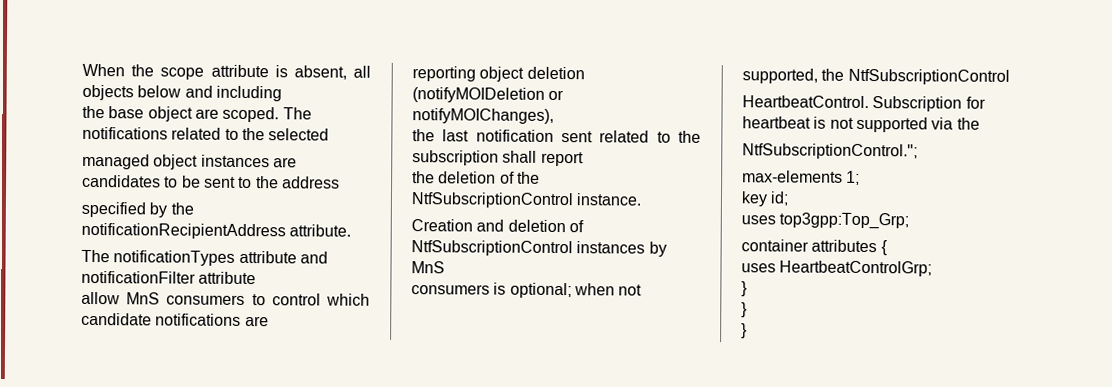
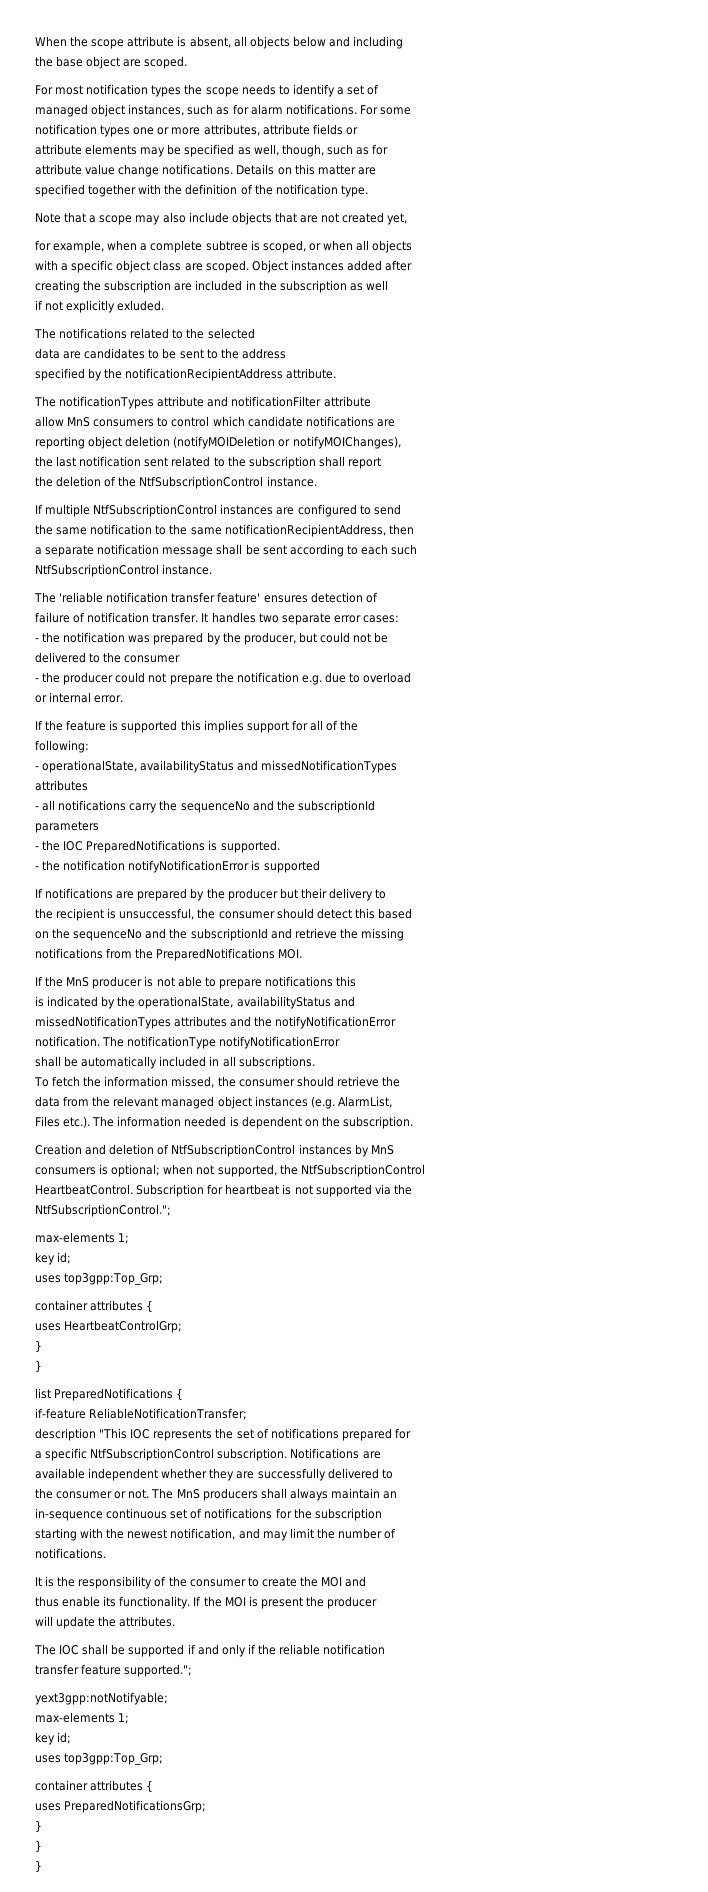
(280, 114) none -> [35,84,380,97] [35,104,411,117] [35,124,358,137] [35,144,389,157] [35,164,376,177] [35,184,368,197] [35,212,408,225] [35,240,413,253] [35,260,413,273] [35,280,388,293] [35,300,165,313] // For most notification types the scope needs to identify a set of // managed object instances, such as for alarm notifications. For some // notification types one or more attributes, attribute fields or // attribute elements may be specified as well, though, such as for // attribute value change notifications. Details on this matter are // specified together with the definition of the notification type. // Note that a scope may also include objects that are not created yet, // for example, when a complete subtree is scoped, or when all objects // with a specific object class are scoped. Object instances added after // creating the subscription are included in the subscription as well // if not explicitly exluded. //
[82,153,270,170] managed object instances -> [35,348,60,359] data
(643, 199) none -> [35,504,401,517] [35,524,414,537] [35,544,418,557] [35,564,213,577] [34,592,378,603] [35,612,399,625] [35,632,389,645] [35,652,181,663] [35,672,412,685] [35,692,124,703] [35,720,359,733] [35,740,89,753] [35,760,398,773] [35,780,88,791] [35,800,375,813] [35,821,99,833] [35,840,280,853] [35,860,320,873] [35,888,387,901] [35,908,412,921] [35,928,404,941] [35,948,303,961] [35,976,357,989] [35,996,355,1009] [35,1016,397,1029] [35,1036,341,1049] [35,1056,315,1069] [34,1076,400,1088] [35,1096,392,1109] [35,1116,413,1129] // If multiple NtfSubscriptionControl instances are configured to send // the same notification to the same notificationRecipientAddress, then // a separate notification message shall be sent according to each such // NtfSubscriptionControl instance. // The 'reliable notification transfer feature' ensures detection of // failure of notification transfer. It handles two separate error cases: // - the notification was prepared by the producer, but could not be // delivered to the consumer // - the producer could not prepare the notification e.g. due to overload // or internal error. // If the feature is supported this implies support for all of the // following: // - operationalState, availabilityStatus and missedNotificationTypes // attributes // - all notifications carry the sequenceNo and the subscriptionId // parameters // - the IOC PreparedNotifications is supported. // - the notification notifyNotificationError is supported // If notifications are prepared by the producer but their delivery to // the recipient is unsuccessful, the consumer should detect this based // on the sequenceNo and the subscriptionId and retrieve the missing // notifications from the PreparedNotifications MOI. // If the MnS producer is not able to prepare notifications this // is indicated by the operationalState, availabilityStatus and // missedNotificationTypes attributes and the notifyNotificationError // notification. The notificationType notifyNotificationError // shall be automatically included in all subscriptions. // To fetch the information missed, the consumer should retrieve the // data from the relevant managed object instances (e.g. AlarmList, // Files etc.). The information needed is dependent on the subscription.
[741,323,748,339] // } -> [35,1388,184,1401] [35,1408,248,1420] [35,1428,411,1441] [35,1448,381,1461] [35,1468,393,1481] [35,1488,398,1501] [35,1508,382,1521] [35,1528,397,1541] [35,1548,106,1559] [35,1576,367,1589] [35,1596,378,1609] [35,1616,176,1629] [34,1644,386,1657] [35,1664,193,1677] [35,1692,168,1705] [35,1712,130,1724] [35,1732,72,1745] [35,1753,164,1765] [35,1780,154,1792] [35,1800,207,1813] [35,1820,42,1832] [35,1840,42,1852] [35,1860,42,1872] // list PreparedNotifications { // if-feature ReliableNotificationTransfer; // description "This IOC represents the set of notifications prepared for // a specific NtfSubscriptionControl subscription. Notifications are // available independent whether they are successfully delivered to // the consumer or not. The MnS producers shall always maintain an // in-sequence continuous set of notifications for the subscription // starting with the newest notification, and may limit the number of // notifications. // It is the responsibility of the consumer to create the MOI and // thus enable its functionality. If the MOI is present the producer // will update the attributes. // The IOC shall be supported if and only if the reliable notification // transfer feature supported."; // yext3gpp:notNotifyable; // max-elements 1; // key id; // uses top3gpp:Top_Grp; // container attributes { // uses PreparedNotificationsGrp; // } // } // }

